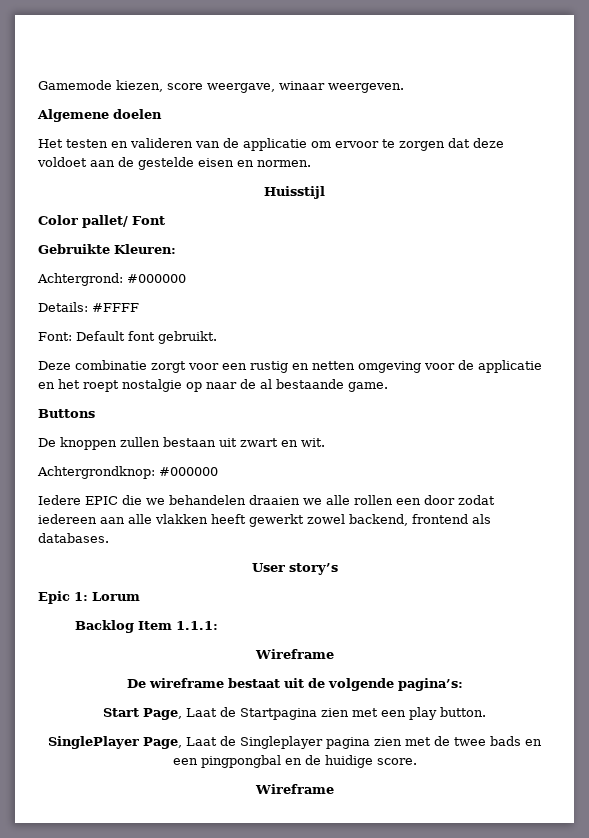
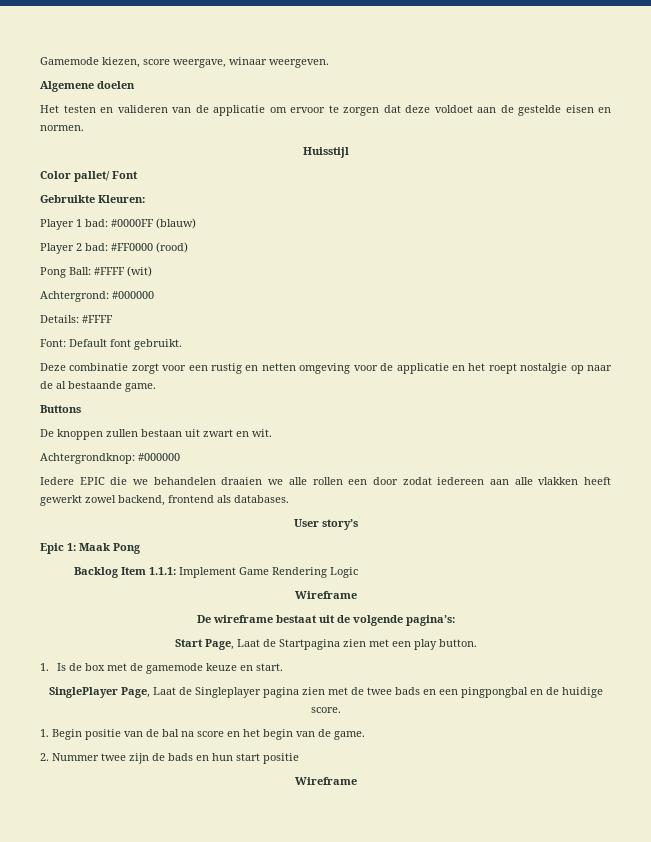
(176, 249) none -> [40,218,196,230] [40,242,188,254] [40,266,152,278] // Player 1 bad: #0000FF (blauw) // Player 2 bad: #FF0000 (rood) // Pong Ball: #FFFF (wit)
[92,592,140,601] Lorum -> [79,543,141,554] Maak Pong
(219, 625) none -> [179,567,359,578] Implement Game Rendering Logic
(486, 712) none -> [40,663,284,674] // 1. Is de box met de gamemode keuze en start.
(417, 761) none -> [40,729,365,740] [40,753,299,764] // 1. Begin positie van de bal na score en het begin van de game. // 2. Nummer twee zijn de bads en hun start positie

